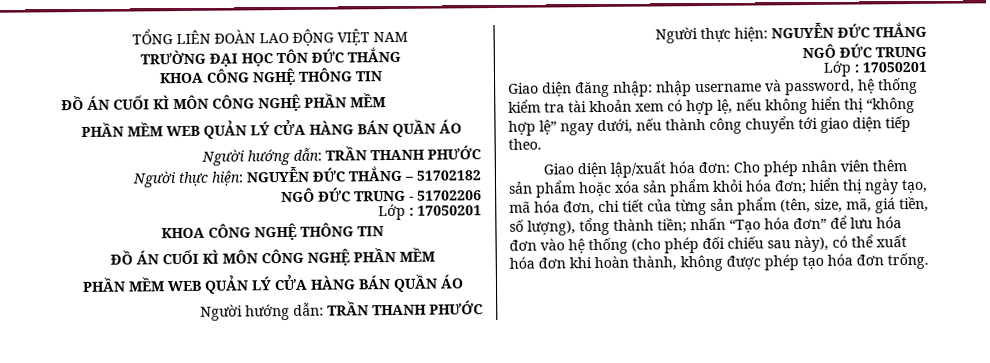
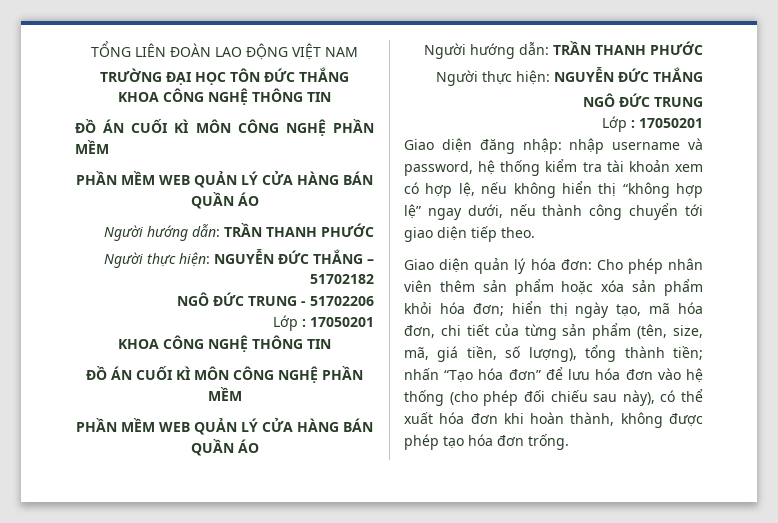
[610,161,667,178] lập/xuất -> [474,258,527,274] quản lý

